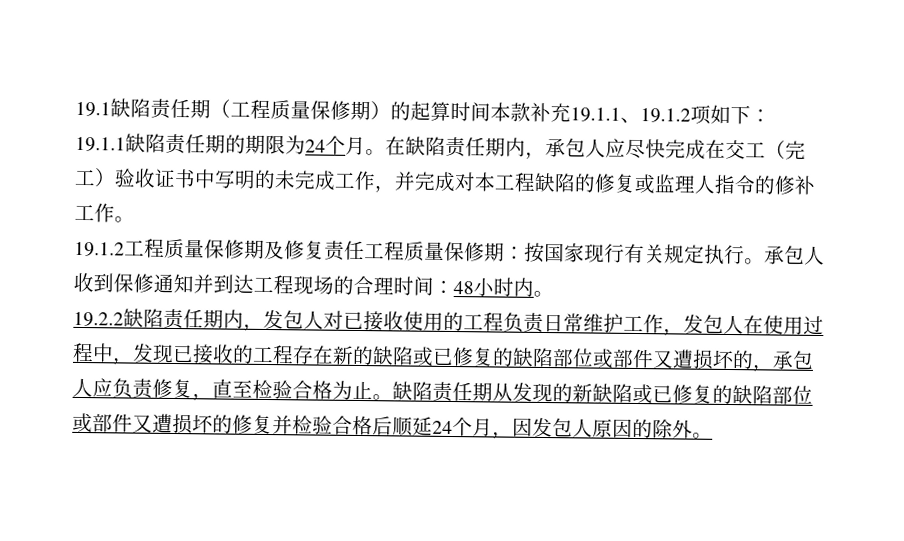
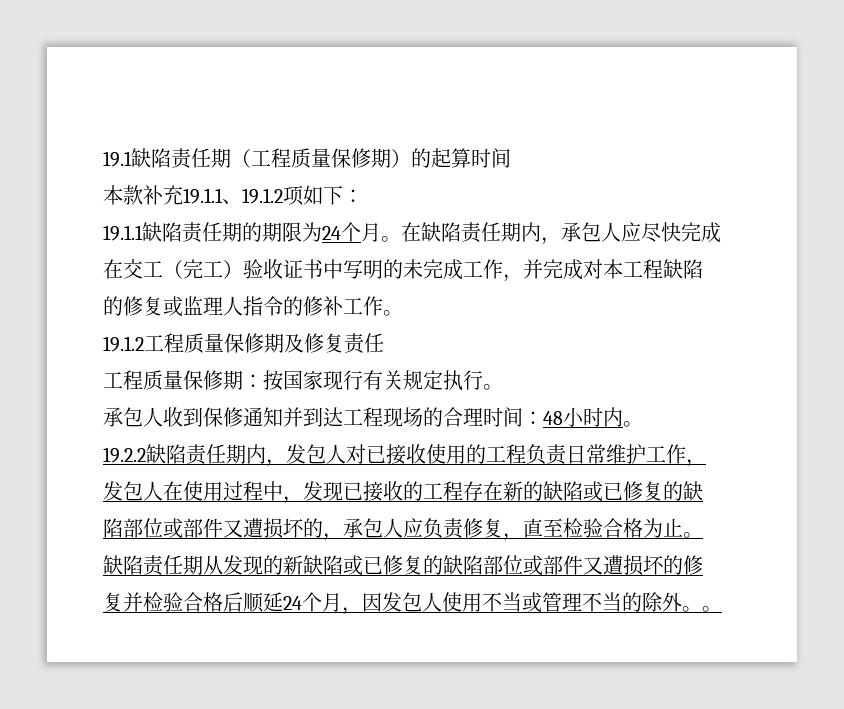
(491, 112) none -> (511, 158) //
(365, 250) none -> (384, 343) //
(765, 261) none -> (503, 387) //
[592,418,633,438] 原因 -> [442,592,622,613] 使用不当或管理不当
(713, 435) none -> [702,606,722,612] 。

